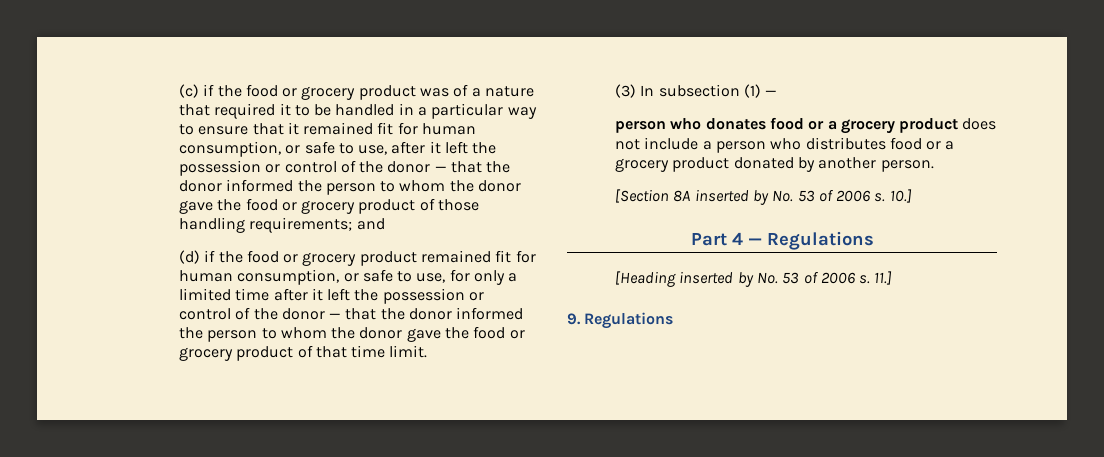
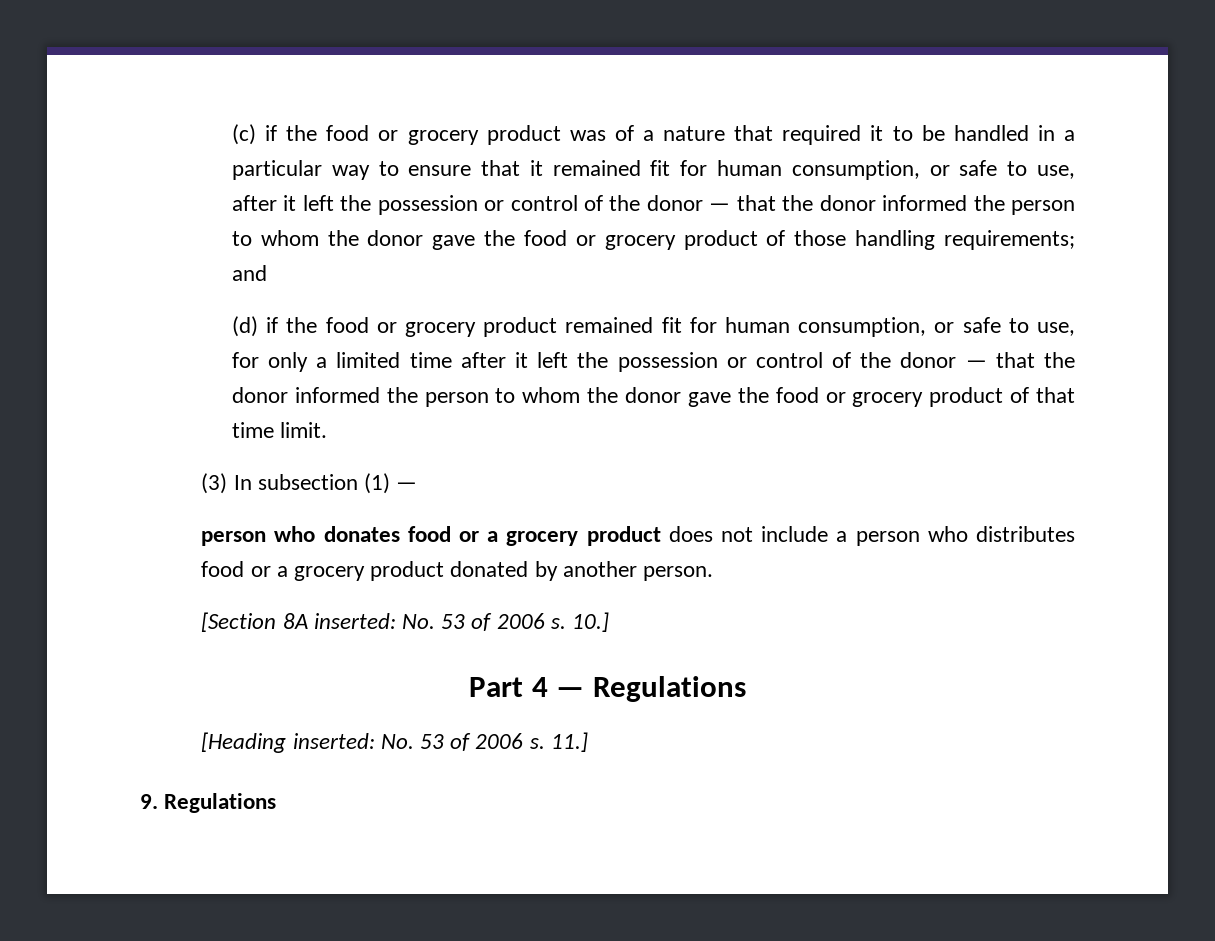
[694,189,769,205] inserted by -> [313,613,396,629] inserted:
[679,271,754,287] inserted by -> [292,733,375,749] inserted:

